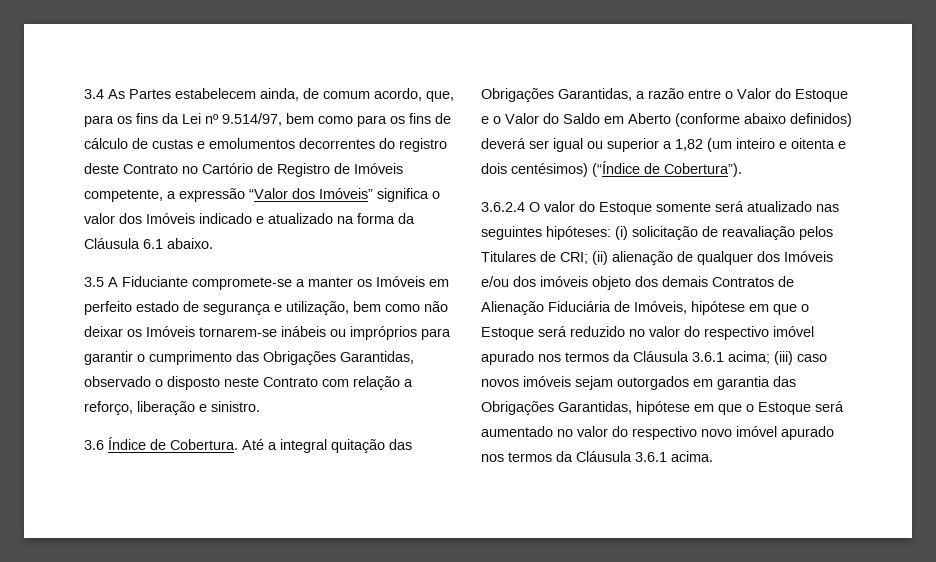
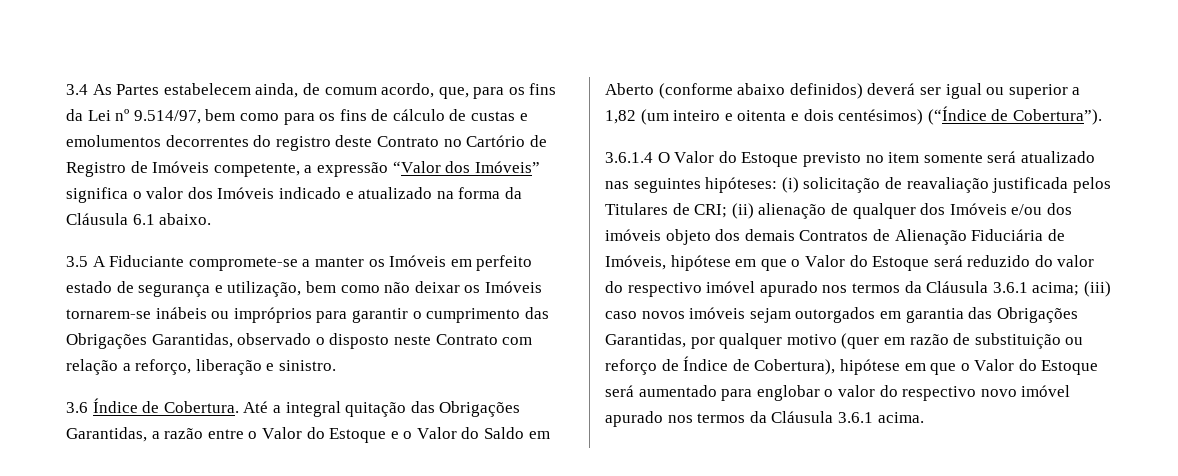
[481,201,652,215] 3.6.2.4 O valor do Estoque -> [605,151,920,167] 3.6.1.4 O Valor do Estoque previsto no item
(795, 233) none -> [992,177,1069,193] justificada
(809, 308) none -> [804,255,868,267] Valor do
[629,329,645,337] no -> [1034,255,1053,267] do
[636,401,754,415] hipótese em que o -> [690,333,1084,349] [605,356,1037,375] por qualquer motivo (quer em razão de substituição ou reforço de Índice de Cobertura), hipótese em que o Valor do
[557,429,573,437] no -> [721,385,834,401] para englobar o

